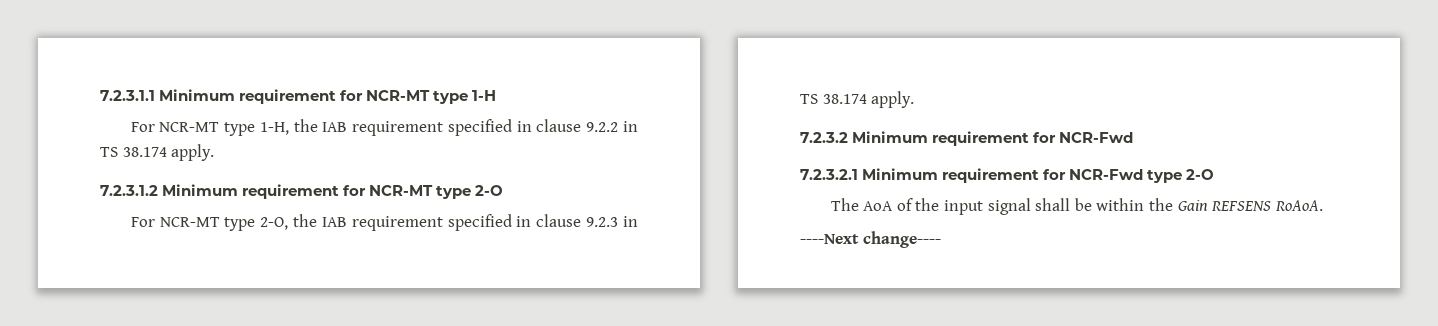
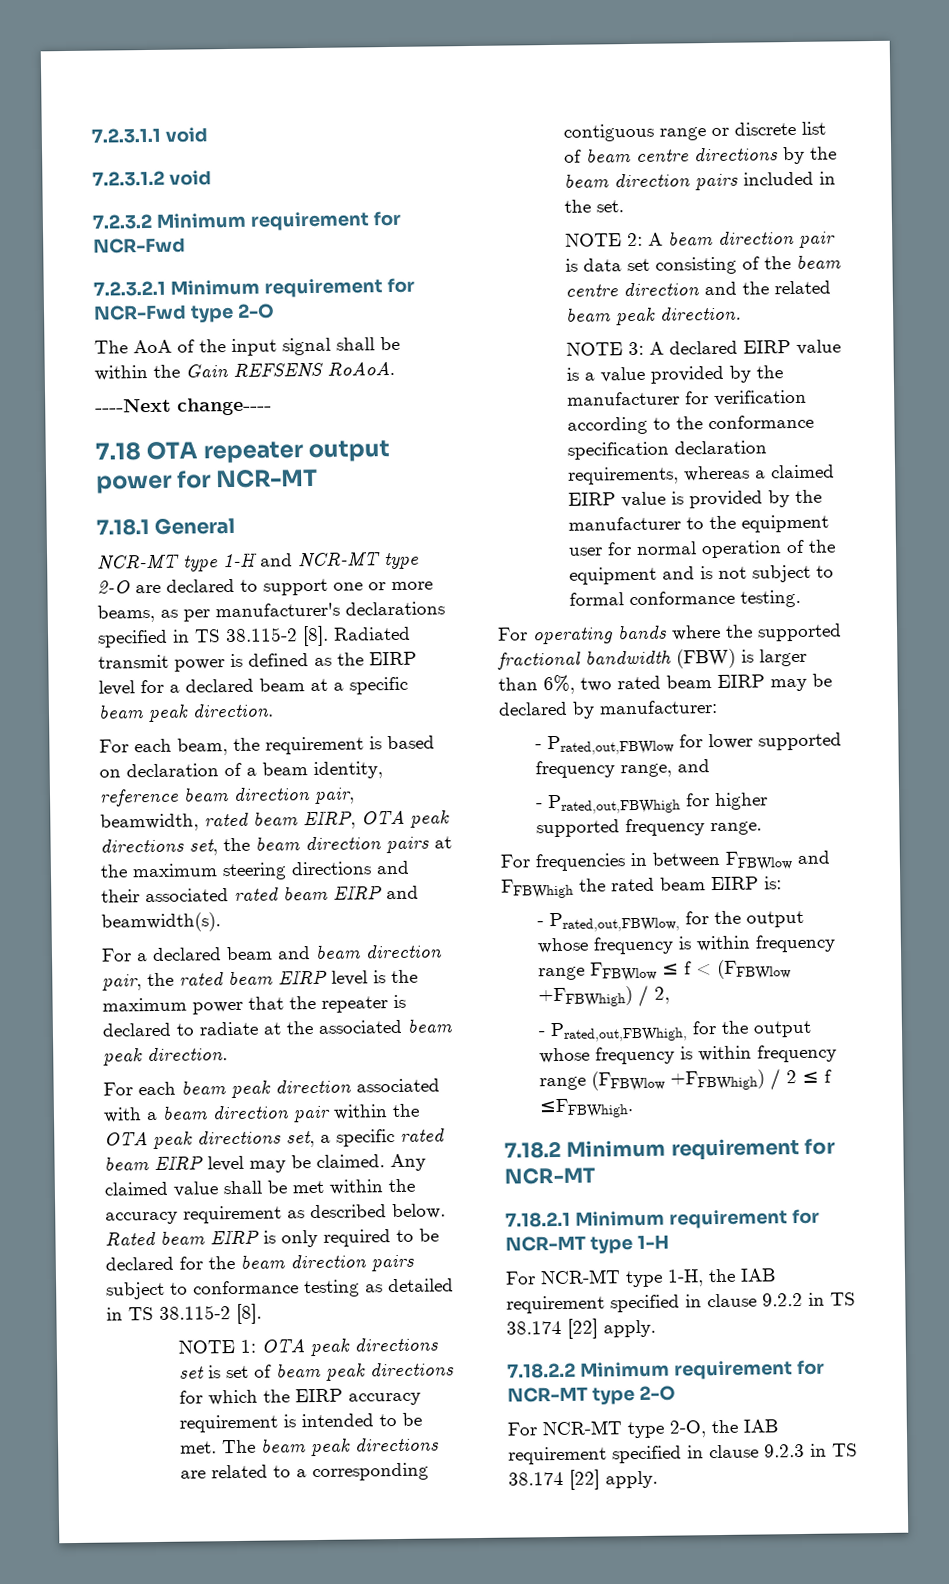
[159,89,497,104] [130,119,638,136] [100,144,215,161] [100,184,504,199] [130,214,638,231] [800,91,915,108] Minimum requirement for NCR-MT type 1-H // For NCR-MT type 1-H, the IAB requirement specified in clause 9.2.2 in TS 38.174 apply. // 7.2.3.1.2 Minimum requirement for NCR-MT type 2-O // For NCR-MT type 2-O, the IAB requirement specified in clause 9.2.3 in TS 38.174 apply. -> [164,127,208,143] [92,170,212,187] void // 7.2.3.1.2 void
(941, 239) none -> [95,440,391,464] [96,468,319,494] [96,516,236,536] [97,551,419,572] [97,578,433,596] [97,601,445,623] [97,625,411,648] [98,651,417,672] [98,676,408,696] [98,703,274,723] [99,735,435,756] [99,761,383,779] [99,787,355,807] [100,809,450,832] [100,836,452,856] [100,860,410,881] [101,885,419,903] [101,912,221,933] [101,944,443,962] [102,969,418,991] [102,994,406,1015] [102,1018,452,1037] [103,1047,228,1066] [103,1078,440,1099] [103,1103,420,1123] [104,1128,445,1150] [104,1153,426,1173] [104,1178,415,1197] [105,1203,446,1225] [105,1228,439,1248] [105,1254,414,1272] [106,1278,454,1300] [106,1303,262,1324] [178,1337,439,1357] [179,1362,455,1381] [179,1388,422,1406] [179,1412,423,1433] [180,1437,440,1457] [180,1462,430,1482] [563,121,827,142] [564,146,838,165] [564,171,837,191] [564,199,625,213] [565,230,837,248] [565,254,842,275] [565,280,832,297] [566,306,743,326] [566,339,842,356] [566,365,784,384] [567,389,808,406] [567,414,815,435] [567,440,768,460] [567,464,836,485] [568,489,823,509] [568,514,830,533] [568,539,837,559] [569,564,835,585] [569,589,802,608] [497,623,842,645] [497,648,807,670] [498,673,832,695] [498,699,718,719] [535,732,843,756] [535,759,711,779] [536,792,769,815] [536,818,763,838] [500,850,830,872] [501,876,782,899] [537,910,805,933] [537,934,837,955] [538,959,792,982] [538,984,671,1008] [538,1020,813,1043] [539,1044,838,1065] [539,1068,833,1092] [539,1098,635,1119] [504,1138,837,1161] [504,1166,595,1185] [505,1208,820,1229] [505,1234,669,1254] [505,1268,776,1288] [506,1292,856,1314] [506,1318,656,1339] [507,1359,825,1380] [507,1385,676,1405] [507,1419,778,1439] [508,1443,858,1465] [508,1469,658,1490] // 7.18 OTA repeater output power for NCR-MT // 7.18.1 General // NCR-MT type 1-H and NCR-MT type 2-O are declared to support one or more beams, as per manufacturer's declarations specified in TS 38.115-2 [8]. Radiated transmit power is defined as the EIRP level for a declared beam at a specific beam peak direction. // For each beam, the requirement is based on declaration of a beam identity, reference beam direction pair, beamwidth, rated beam EIRP, OTA peak directions set, the beam direction pairs at the maximum steering directions and their associated rated beam EIRP and beamwidth(s). // For a declared beam and beam direction pair, the rated beam EIRP level is the maximum power that the repeater is declared to radiate at the associated beam peak direction. // For each beam peak direction associated with a beam direction pair within the OTA peak directions set, a specific rated beam EIRP level may be claimed. Any claimed value shall be met within the accuracy requirement as described below. Rated beam EIRP is only required to be declared for the beam direction pairs subject to conformance testing as detailed in TS 38.115-2 [8]. // NOTE 1: OTA peak directions set is set of beam peak directions for which the EIRP accuracy requirement is intended to be met. The beam peak directions are related to a corresponding contiguous range or discrete list of beam centre directions by the beam direction pairs included in the set. // NOTE 2: A beam direction pair is data set consisting of the beam centre direction and the related beam peak direction. // NOTE 3: A declared EIRP value is a value provided by the manufacturer for verification according to the conformance specification declaration requirements, whereas a claimed EIRP value is provided by the manufacturer to the equipment user for normal operation of the equipment and is not subject to formal conformance testing. // For operating bands where the supported fractional bandwidth (FBW) is larger than 6%, two rated beam EIRP may be declared by manufacturer: // - Prated,out,FBWlow for lower supported frequency range, and // - Prated,out,FBWhigh for higher supported frequency range. // For frequencies in between FFBWlow and FFBWhigh the rated beam EIRP is: // - Prated,out,FBWlow, for the output whose frequency is within frequency range FFBWlow ≤ f < (FFBWlow +FFBWhigh) / 2, // - Prated,out,FBWhigh, for the output whose frequency is within frequency range (FFBWlow +FFBWhigh) / 2 ≤ f ≤FFBWhigh. // 7.18.2 Minimum requirement for NCR-MT // 7.18.2.1 Minimum requirement for NCR-MT type 1-H // For NCR-MT type 1-H, the IAB requirement specified in clause 9.2.2 in TS 38.174 [22] apply. // 7.18.2.2 Minimum requirement for NCR-MT type 2-O // For NCR-MT type 2-O, the IAB requirement specified in clause 9.2.3 in TS 38.174 [22] apply.

